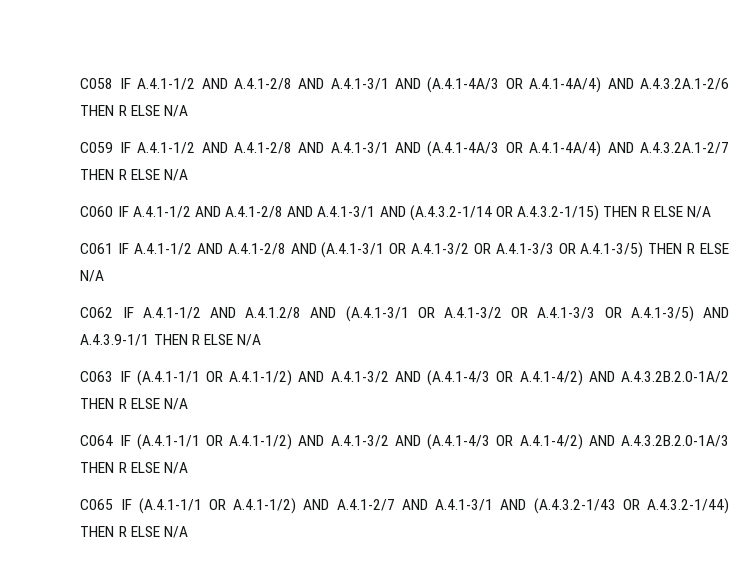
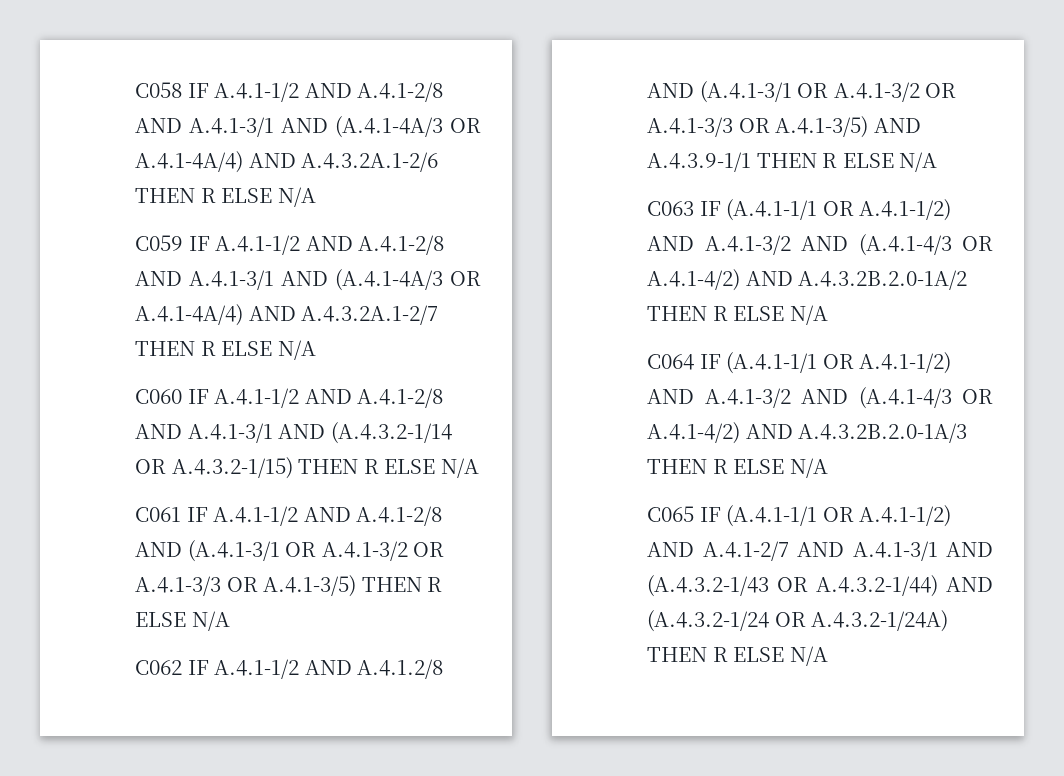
(729, 506) none -> [946,577,993,592] [647,610,949,632] AND (A.4.3.2-1/24 OR A.4.3.2-1/24A)

